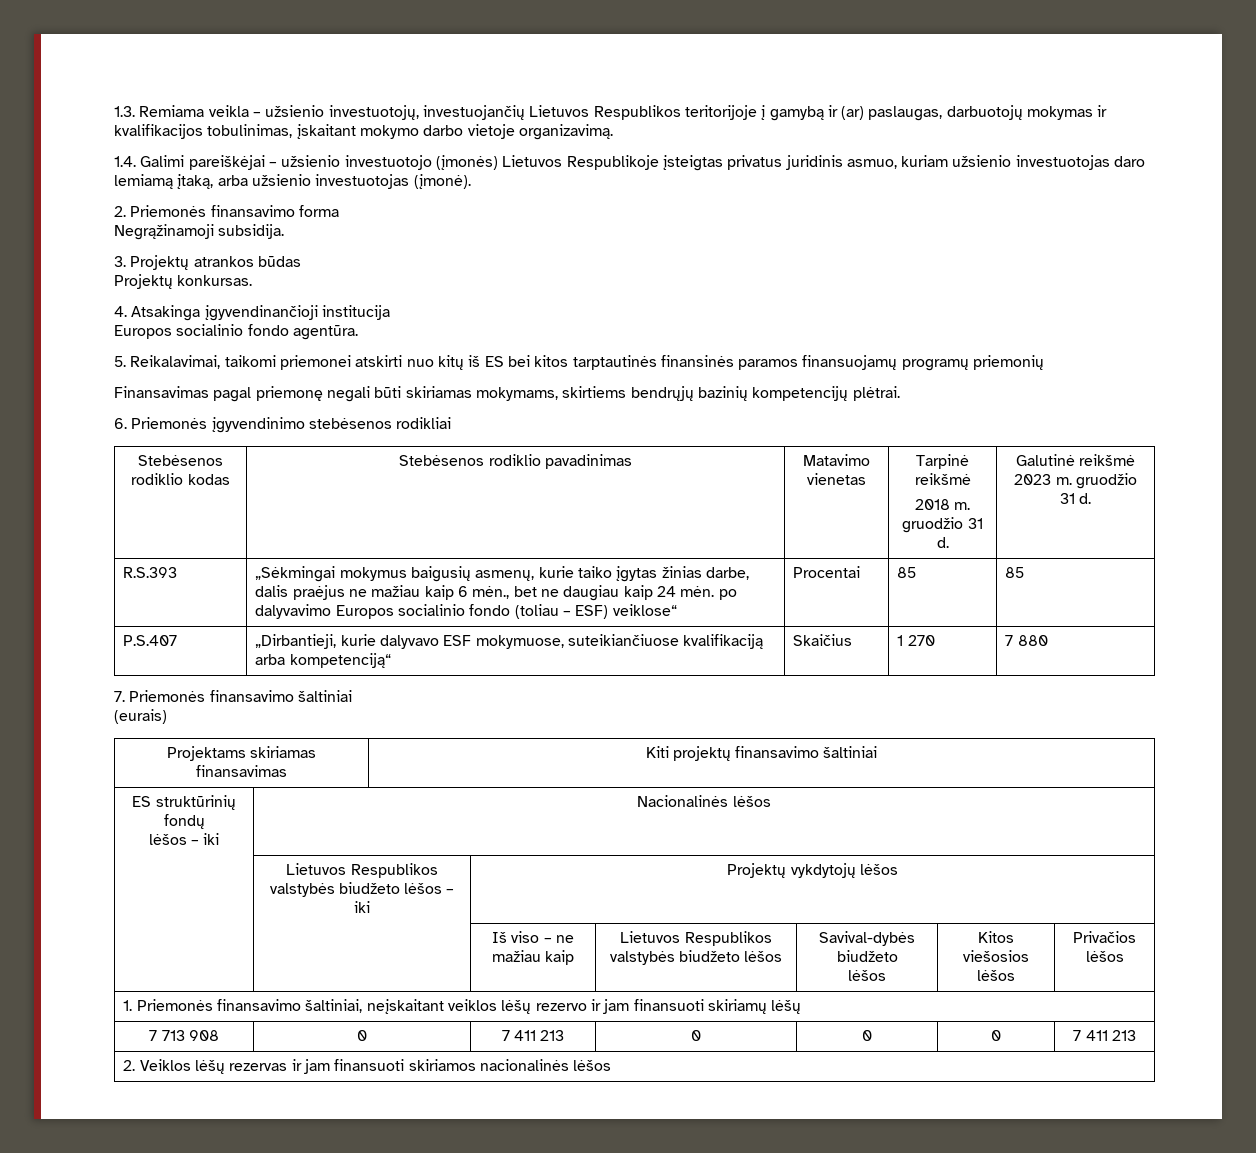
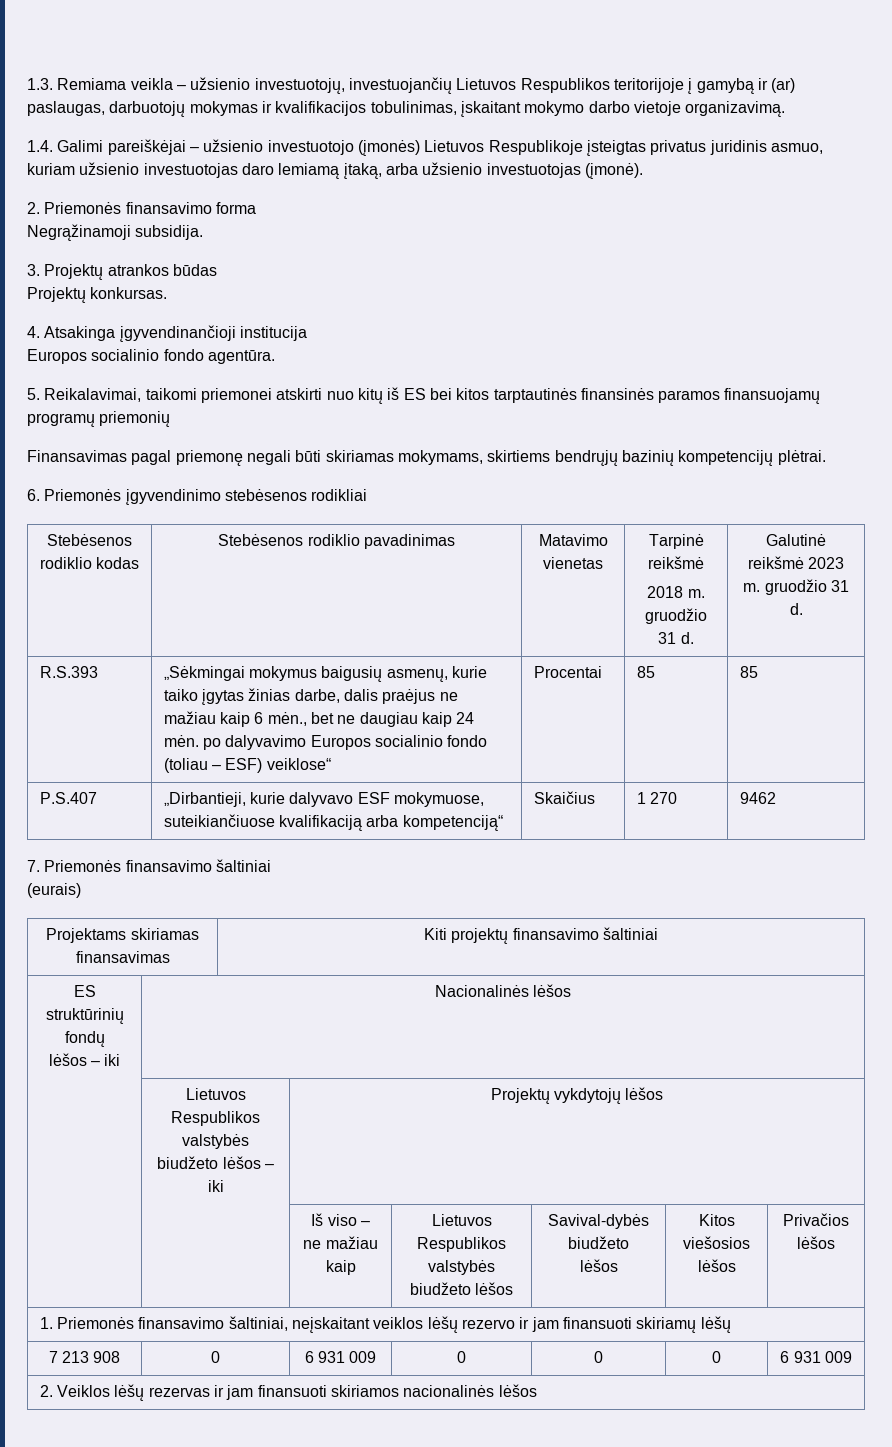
[1005,635,1048,646] 7 880 -> [739,792,776,804] 9462
[161,1030,185,1041] 713 -> [62,1351,89,1363] 213
[501,1030,565,1041] 7 411 213 -> [304,1351,377,1363] 6 931 009
[1073,1030,1136,1041] 7 411 213 -> [780,1351,852,1363] 6 931 009

